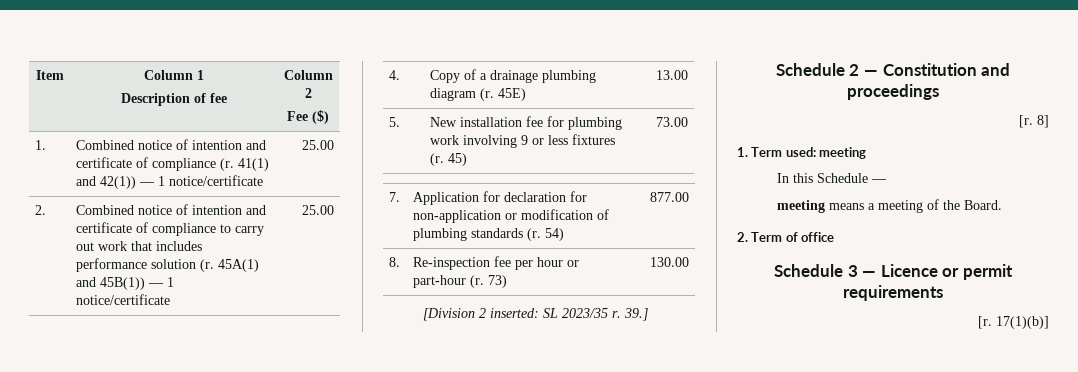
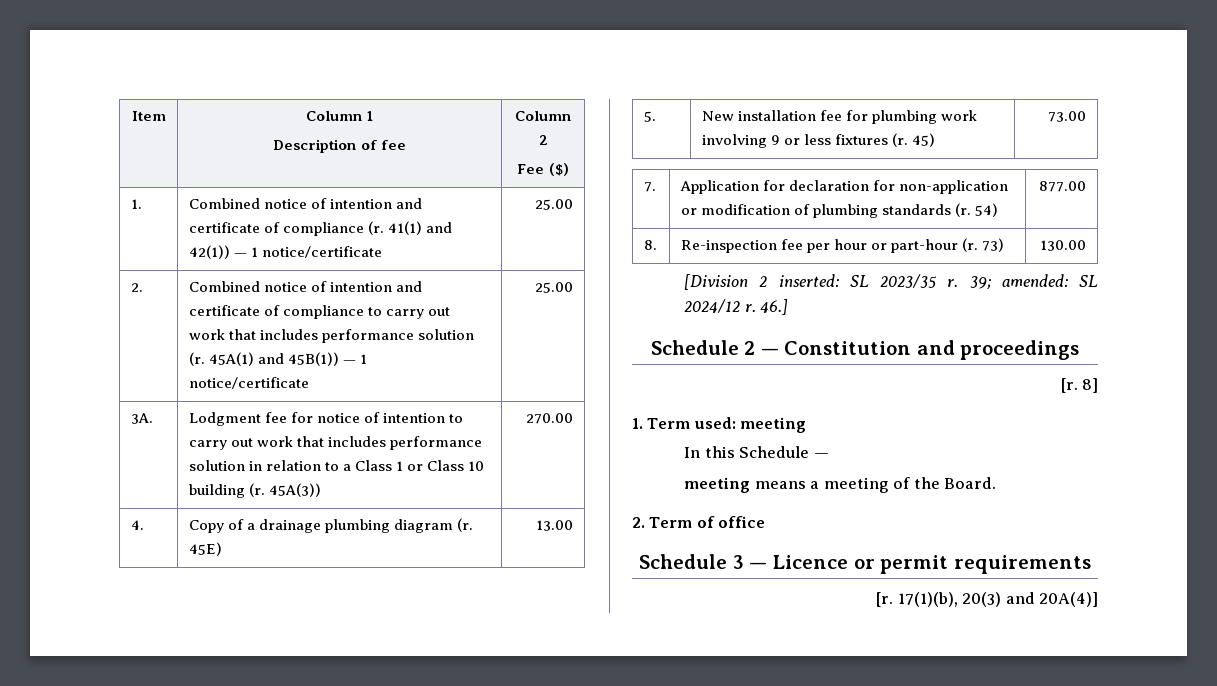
(334, 210) none -> [130,413,153,424] [188,412,464,426] [188,436,483,450] [188,460,485,471] [188,483,321,498] [526,413,574,424] // 3A. | Lodgment fee for notice of intention to carry out work that includes performance solution in relation to a Class 1 or Class 10 building (r. 45A(3)) | 270.00
[624,308,649,321] 39.] -> [969,274,1098,290] [684,299,789,315] 39; amended: SL 2024/12 r. 46.]
[996,316,1049,329] 17(1)(b)] -> [897,592,1098,607] 17(1)(b), 20(3) and 20A(4)]

